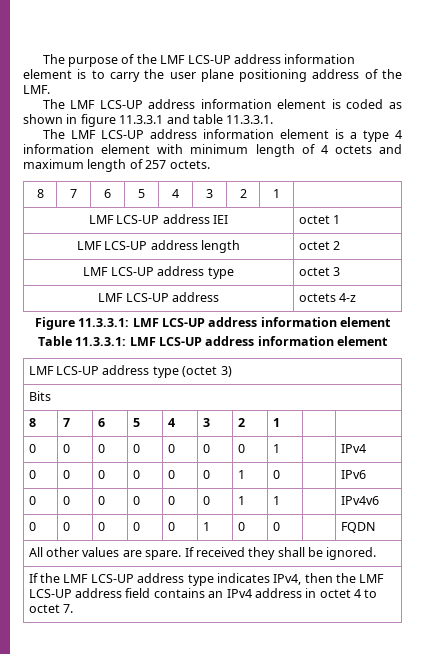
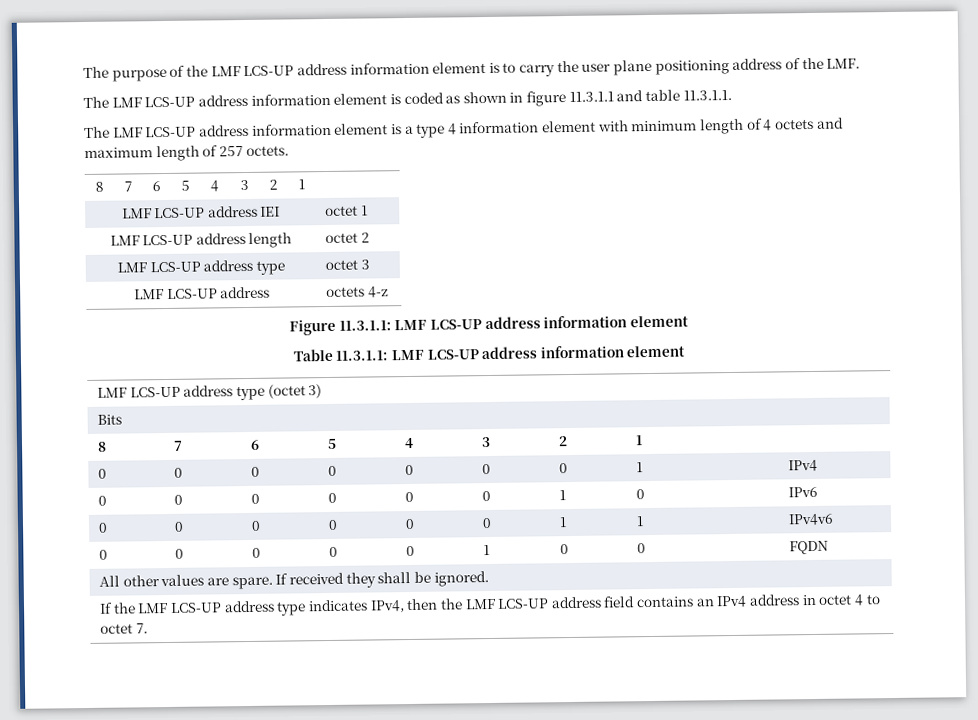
[119,115,164,124] 11.3.3.1 -> [568,91,614,102] 11.3.1.1
[226,115,274,124] 11.3.3.1. -> [682,89,732,101] 11.3.1.1.
[78,318,130,327] 11.3.3.1: -> [338,320,392,331] 11.3.1.1:
[75,337,127,346] 11.3.3.1: -> [335,350,389,361] 11.3.1.1:

